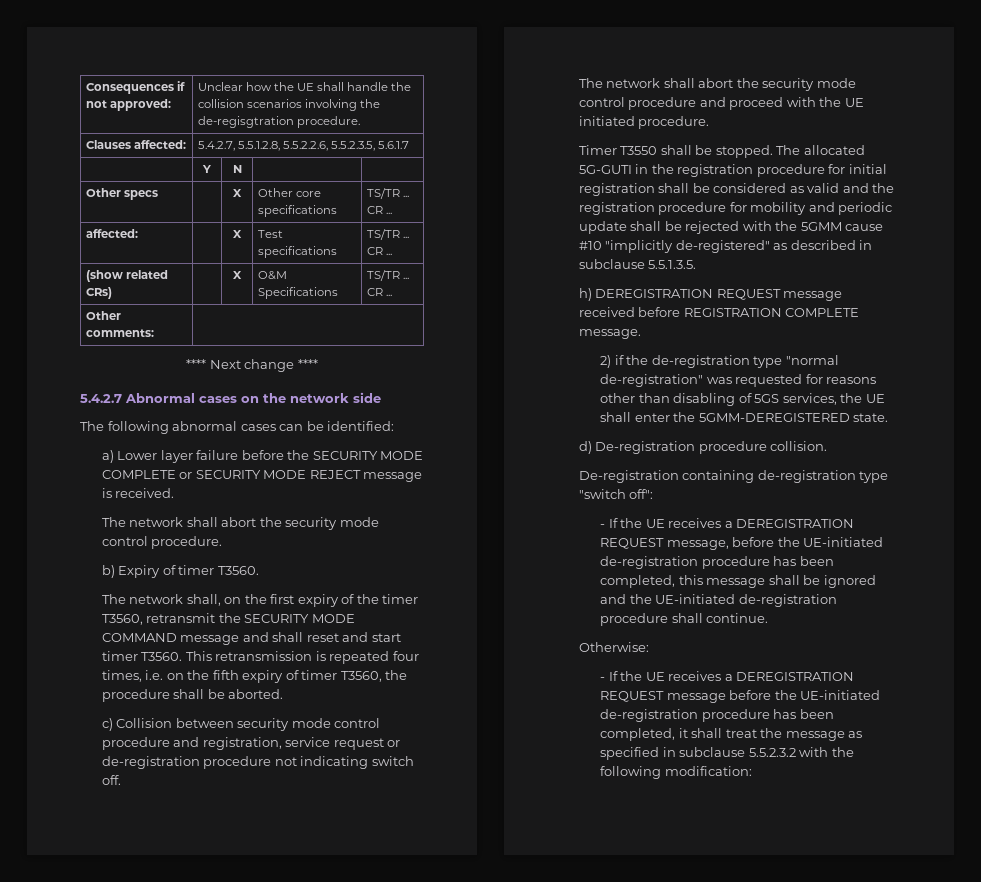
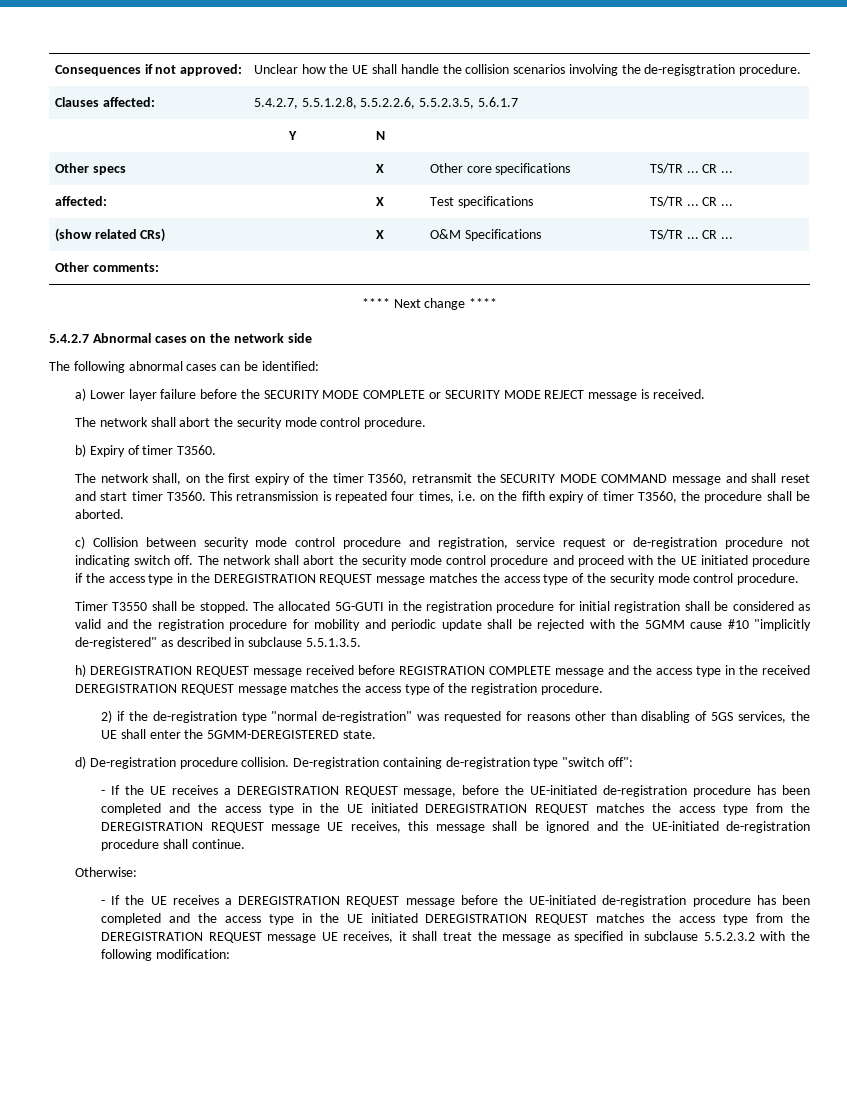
(121, 780) // -> (194, 560) none
(635, 121) none -> [752,555,811,567] [75,573,734,585] procedure if the access type in the DEREGISTRATION REQUEST message matches the access type of the security mode control
[578,329,641,339] message. -> [555,665,810,677] [75,683,603,695] message and the access type in the received DEREGISTRATION REQUEST message matches the access type of the registration procedure.
(828, 446) // -> (290, 762) none
[600,575,676,588] completed, -> [101,803,811,815] [101,821,401,833] completed and the access type in the UE initiated DEREGISTRATION REQUEST matches the access type from the DEREGISTRATION REQUEST message UE receives,
[600,728,676,741] completed, -> [101,913,811,925] [101,931,394,943] completed and the access type in the UE initiated DEREGISTRATION REQUEST matches the access type from the DEREGISTRATION REQUEST message UE receives,

